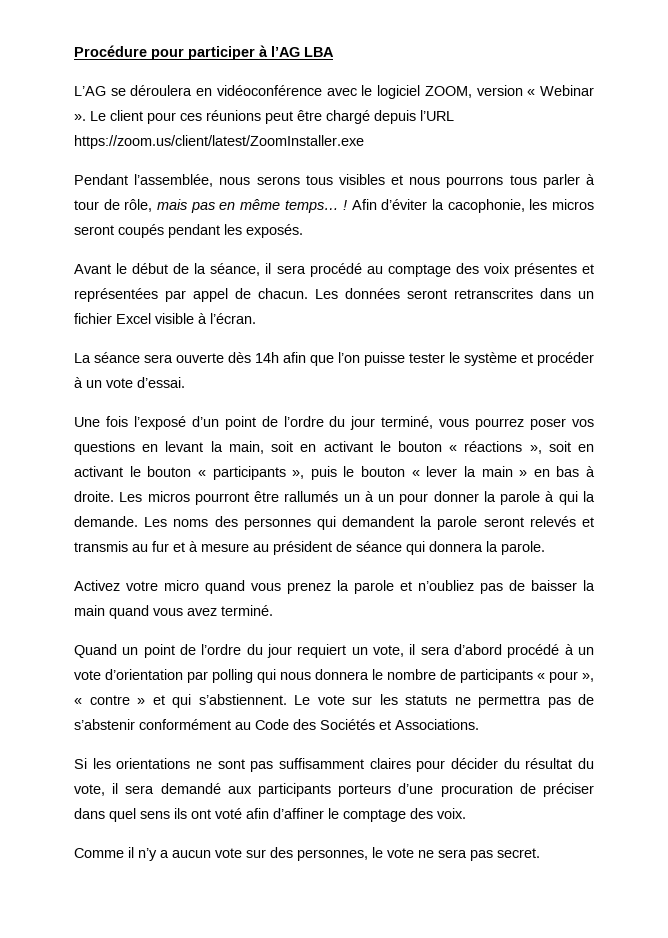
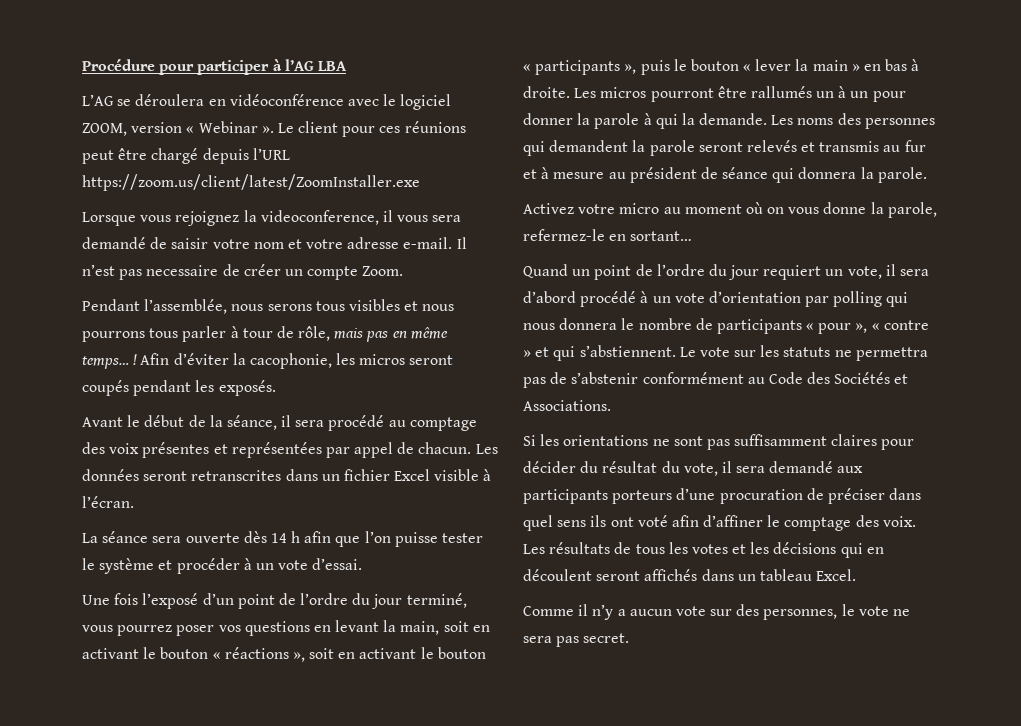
(364, 142) none -> [82,210,462,226] [82,237,467,249] [82,264,404,280] // Lorsque vous rejoignez la videoconference, il vous sera demandé de saisir votre nom et votre adresse e-mail. Il n’est pas necessaire de créer un compte Zoom.
[255,352,279,363] 14h -> [270,531,301,543] 14 h
[205,580,595,594] [74,605,273,619] quand vous prenez la parole et n’oubliez pas de baisser la main quand vous avez terminé. -> [663,202,937,218] [523,229,693,241] au moment où on vous donne la parole, refermez-le en sortant…
(466, 813) none -> [523,542,884,558] [523,569,857,581] Les résultats de tous les votes et les décisions qui en découlent seront affichés dans un tableau Excel.

